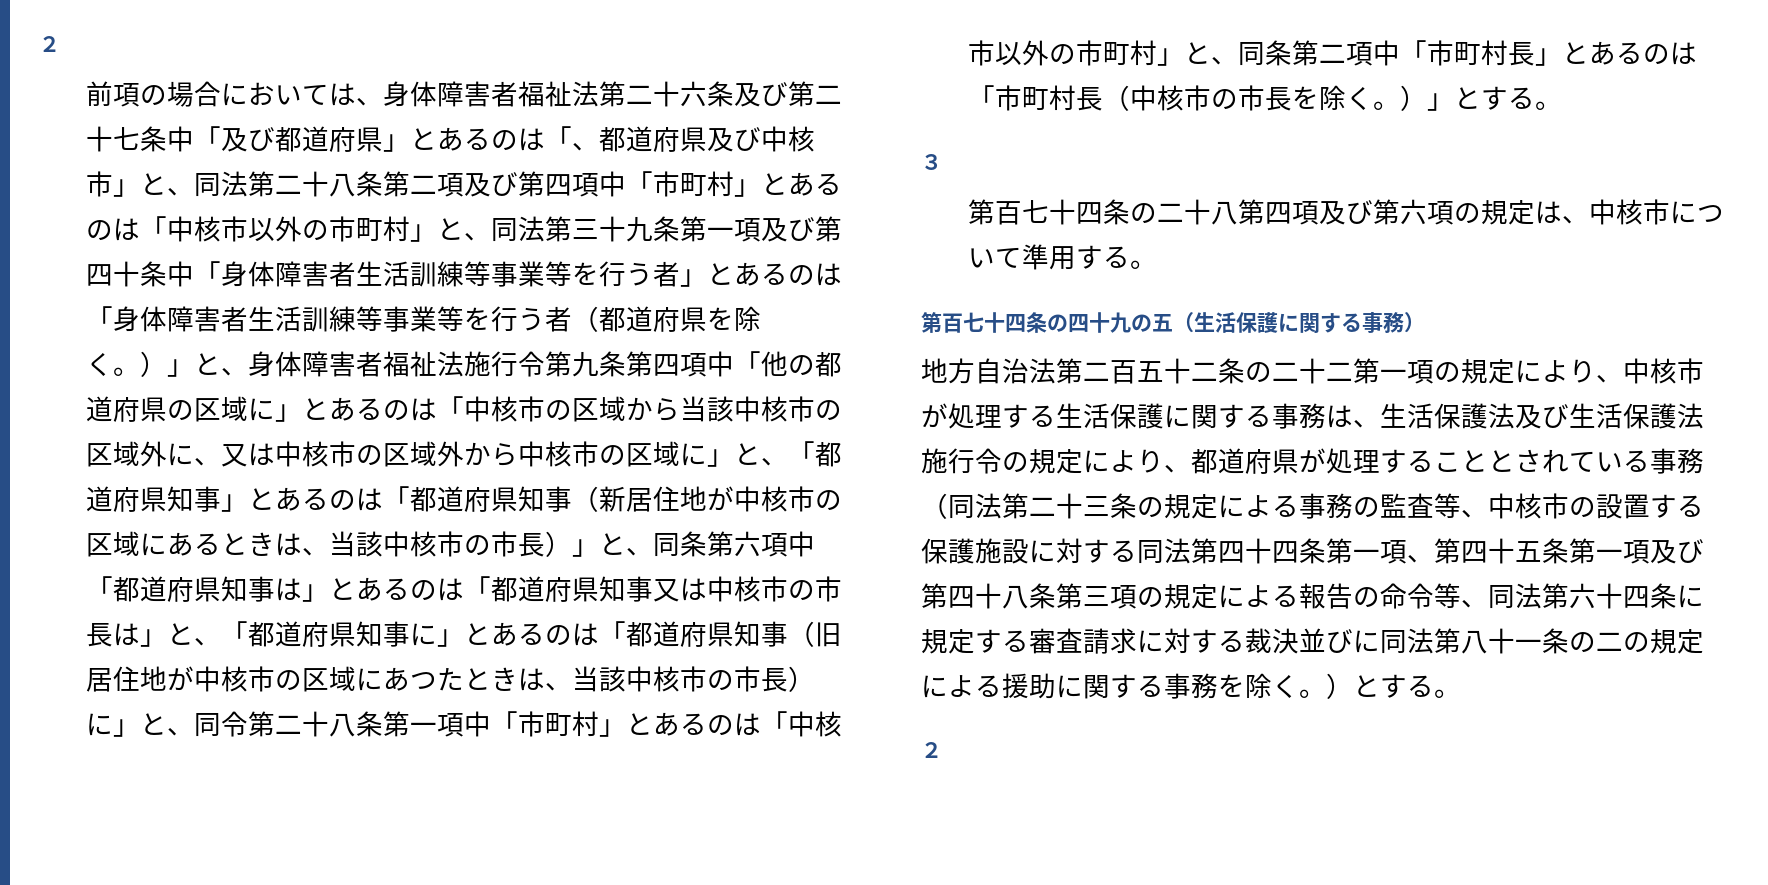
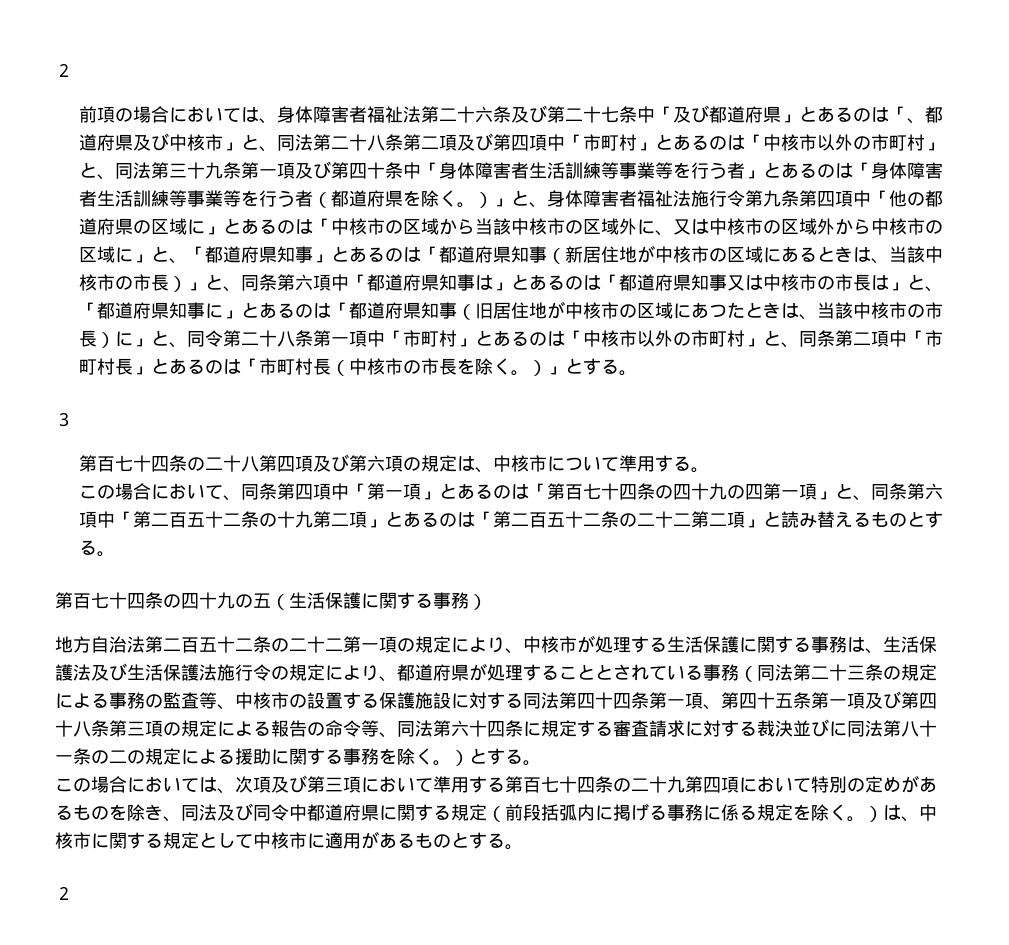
(1158, 264) none -> [78,483,943,501] [78,511,943,528] [78,540,115,557] // この場合において、同条第四項中「第一項」とあるのは「第百七十四条の四十九の四第一項」と、同条第六項中「第二百五十二条の十九第二項」とあるのは「第二百五十二条の二十二第二項」と読み替えるものとする。
(1461, 693) none -> [55,775,937,794] [55,803,937,822] [55,831,523,850] // この場合においては、次項及び第三項において準用する第百七十四条の二十九第四項において特別の定めがあるものを除き、同法及び同令中都道府県に関する規定（前段括弧内に掲げる事務に係る規定を除く。）は、中核市に関する規定として中核市に適用があるものとする。

